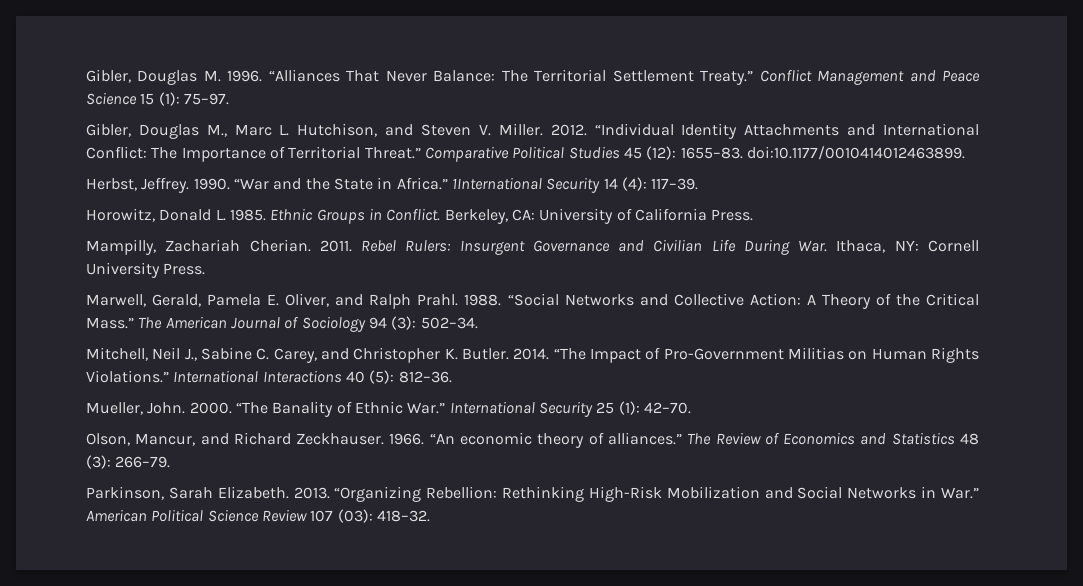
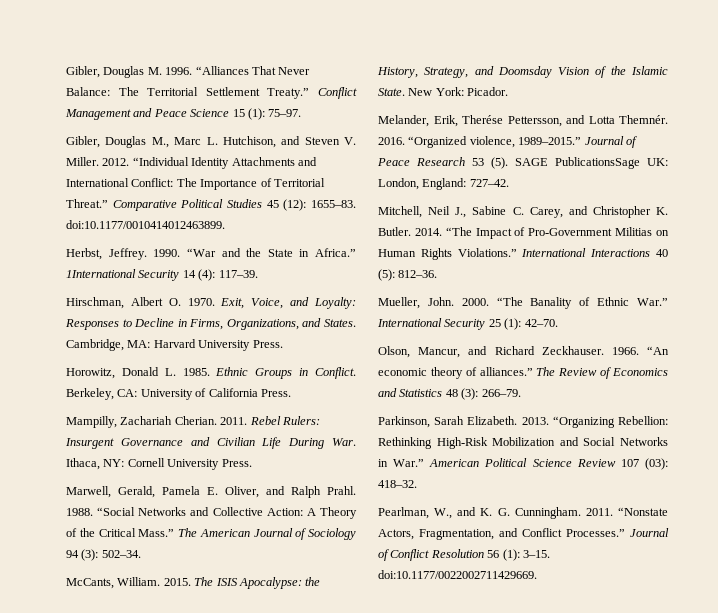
(699, 184) none -> [66,297,356,309] [65,318,356,330] [66,339,283,351] // Hirschman, Albert O. 1970. Exit, Voice, and Loyalty: Responses to Decline in Firms, Organizations, and States. Cambridge, MA: Harvard University Press.
(478, 323) none -> [66,577,321,589] [377,66,668,78] [378,87,509,96] [378,115,668,127] [378,136,637,148] [377,157,668,169] [378,178,509,190] // McCants, William. 2015. The ISIS Apocalypse: the History, Strategy, and Doomsday Vision of the Islamic State. New York: Picador. // Melander, Erik, Therése Pettersson, and Lotta Themnér. 2016. “Organized violence, 1989–2015.” Journal of Peace Research 53 (5). SAGE PublicationsSage UK: London, England: 727–42.
(430, 516) none -> [378,507,668,519] [378,528,669,540] [378,549,550,561] [378,570,537,579] // Pearlman, W., and K. G. Cunningham. 2011. “Nonstate Actors, Fragmentation, and Conflict Processes.” Journal of Conflict Resolution 56 (1): 3–15. doi:10.1177/0022002711429669.

